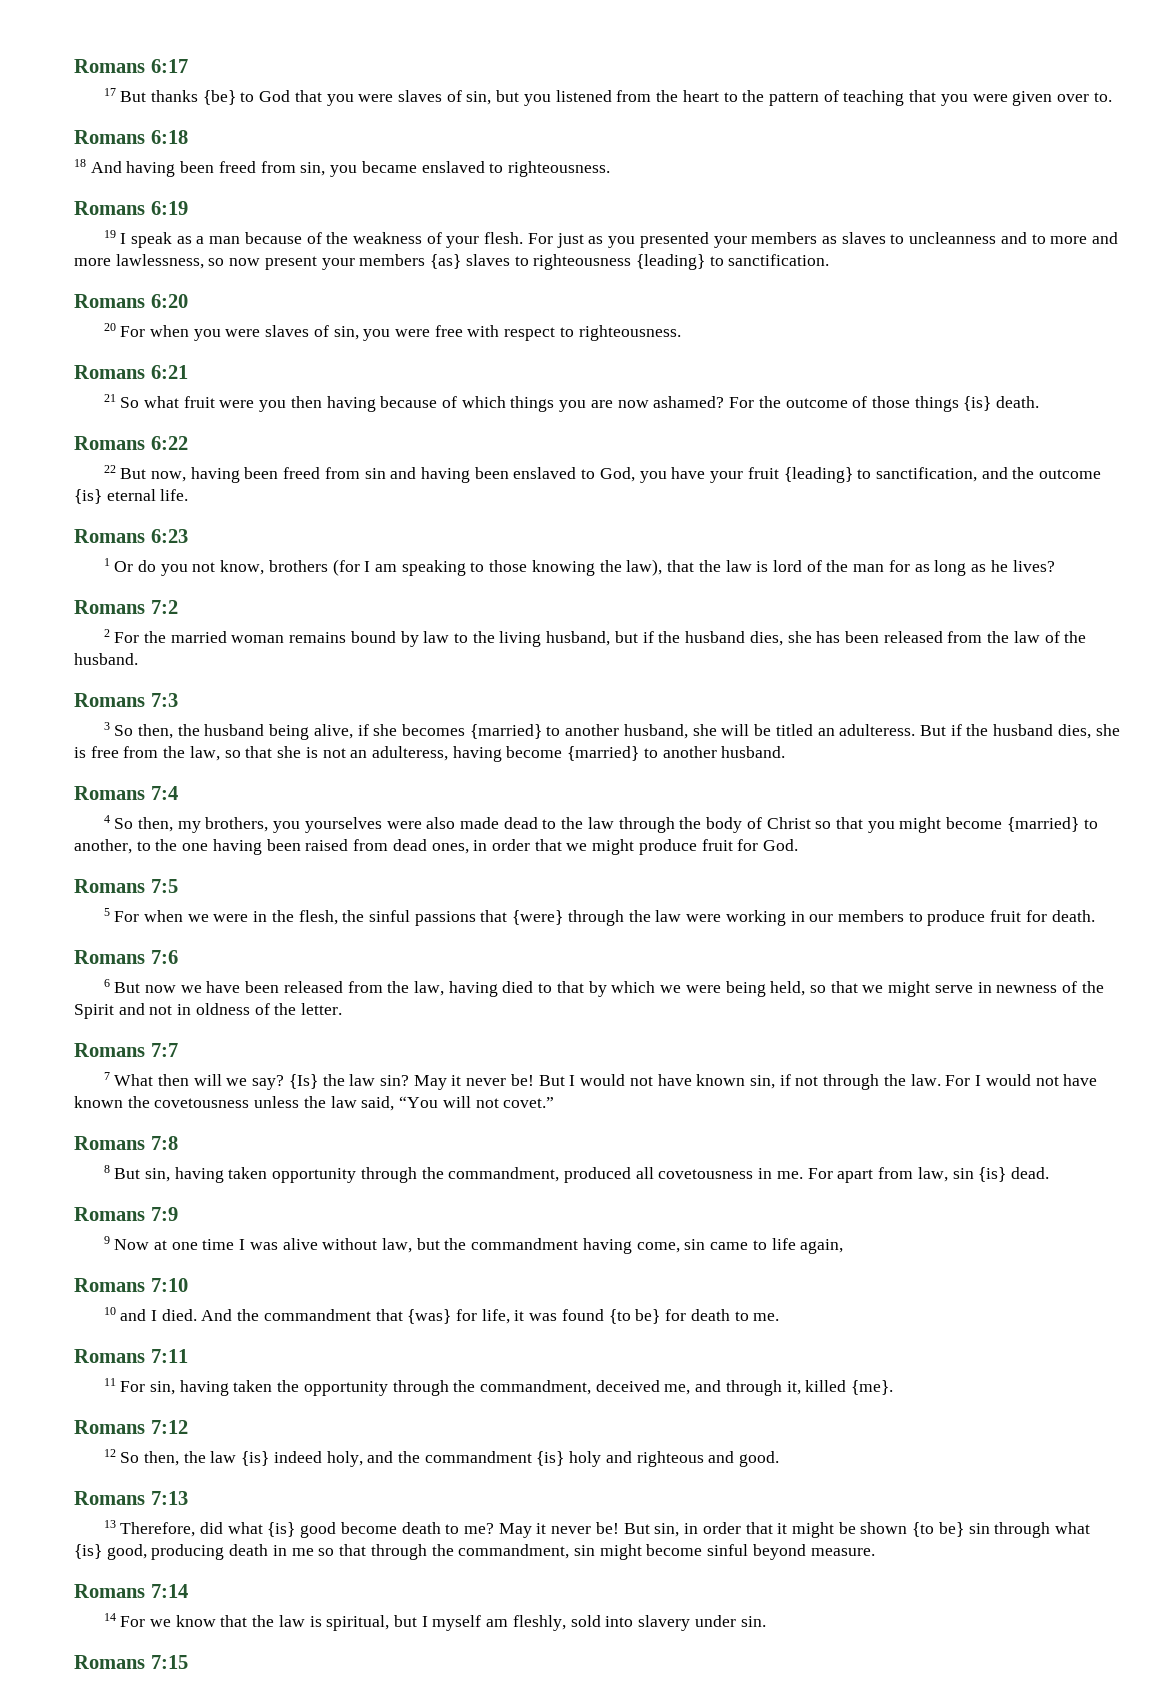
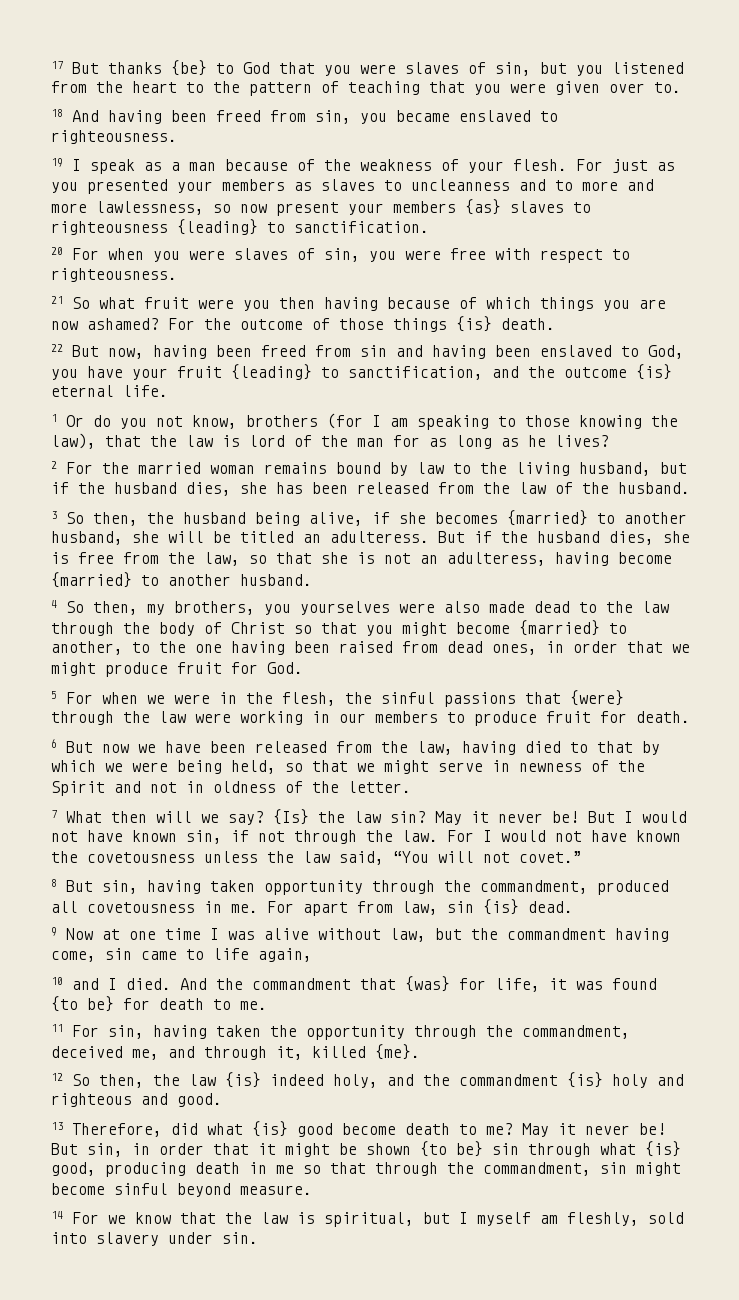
[74,59,188,73] Romans 6:17 // -> (51, 65) none
[74,130,188,144] // Romans 6:18 -> (681, 87) none
[74,201,188,215] // Romans 6:19 -> (177, 137) none
[74,294,188,308] // Romans 6:20 -> (429, 227) none
[74,365,188,379] // Romans 6:21 -> (177, 275) none
[74,436,188,450] // Romans 6:22 -> (555, 324) none
[74,529,188,543] // Romans 6:23 -> (168, 391) none
[74,600,178,614] // Romans 7:2 -> (609, 441) none
[74,693,178,707] // Romans 7:3 -> (690, 488) none
[74,786,178,800] // Romans 7:4 -> (312, 580) none
[74,879,178,893] // Romans 7:5 -> (303, 668) none
[74,950,178,964] // Romans 7:6 -> (690, 717) none
[74,1043,178,1057] // Romans 7:7 -> (411, 787) none
[74,1136,178,1150] // Romans 7:8 -> (582, 857) none
[74,1207,178,1221] // Romans 7:9 -> (573, 907) none
[74,1278,188,1292] // Romans 7:10 -> (312, 955) none
[74,1349,188,1363] // Romans 7:11 -> (267, 1005) none
[74,1420,188,1434] // Romans 7:12 -> (420, 1052) none
[74,1491,188,1505] // Romans 7:13 -> (222, 1100) none
[74,1584,188,1598] // Romans 7:14 -> (312, 1190) none
[74,1655,188,1669] // Romans 7:15 -> (258, 1238) none

